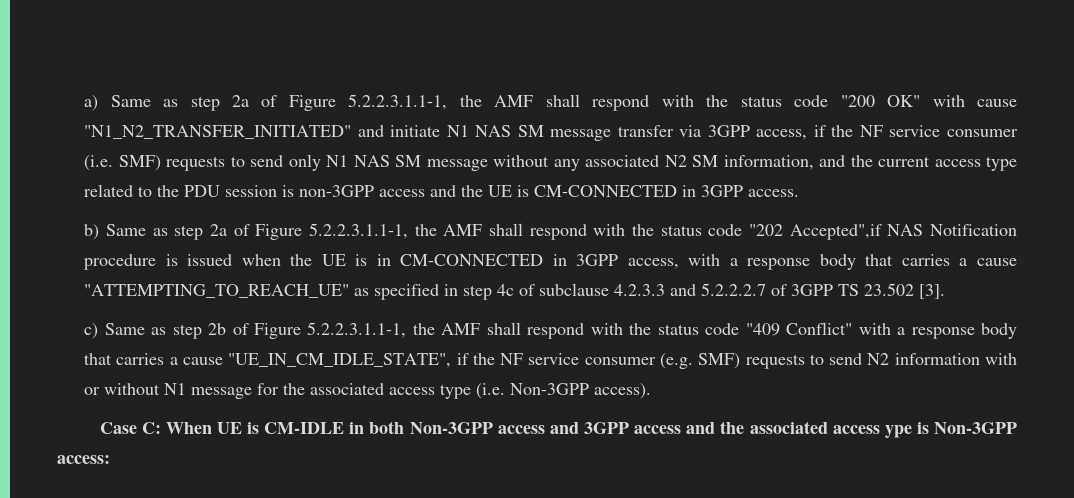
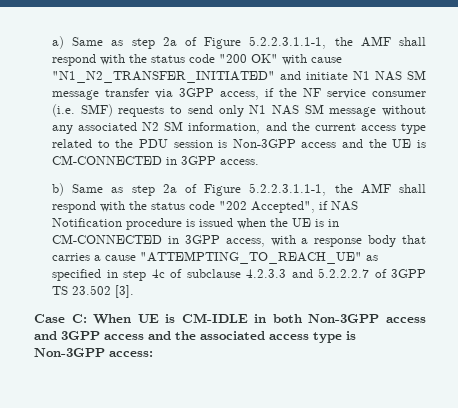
[299,185,375,197] non-3GPP -> [232,139,296,148] Non-3GPP
[789,224,882,240] Accepted",if -> [251,201,329,213] Accepted", if
[84,322,1017,339] [84,353,1017,369] [84,383,652,399] // c) Same as step 2b of Figure 5.2.2.3.1.1-1, the AMF shall respond with the status code "409 Conflict" with a response body that carries a cause "UE_IN_CM_IDLE_STATE", if the NF service consumer (e.g. SMF) requests to send N2 information with or without N1 message for the associated access type (i.e. Non-3GPP access). -> (135, 291) none
[884,425,912,438] ype -> [313,332,342,343] type

